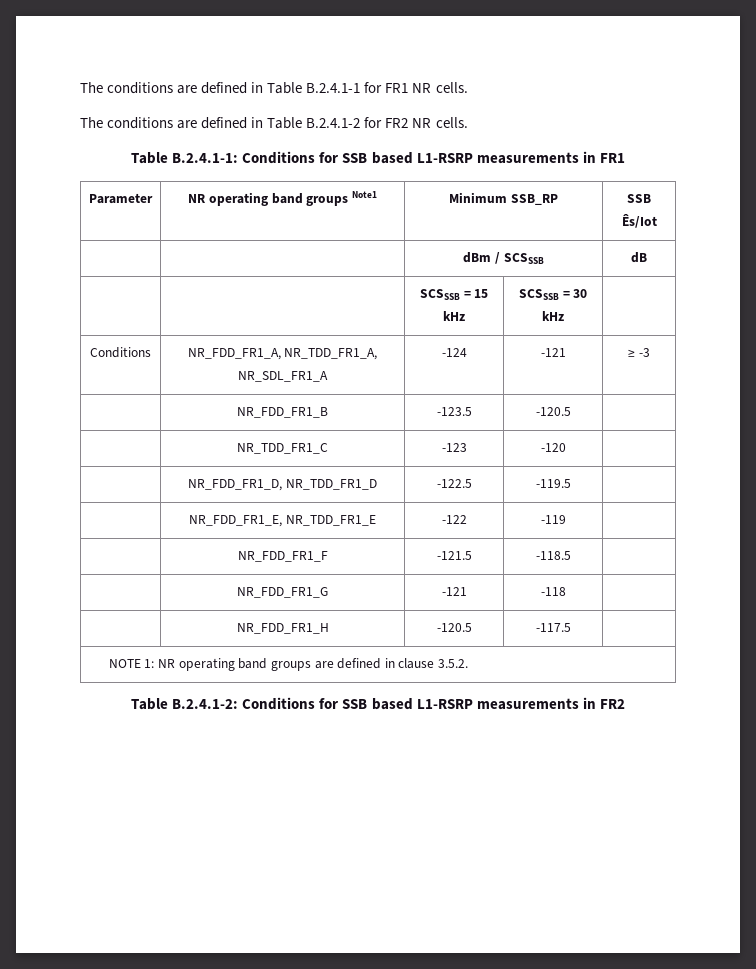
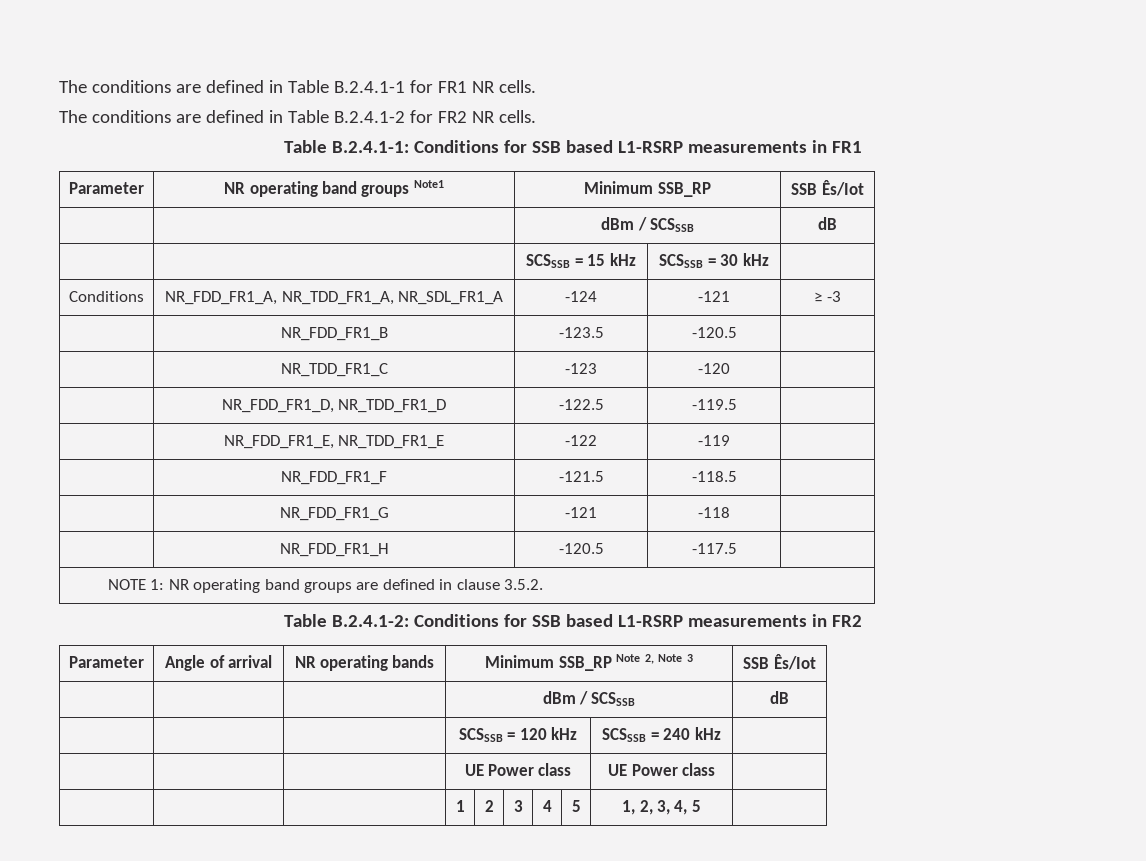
(625, 704) none -> [69,656,144,668] [165,655,272,671] [294,655,435,671] [485,654,693,671] [743,654,816,670] [542,691,636,706] [770,691,789,704] [458,727,578,742] [602,727,721,742] [464,763,572,776] [608,763,715,776] [455,800,465,812] [484,800,494,812] [513,800,523,812] [542,800,552,812] [571,800,581,812] [622,800,701,815] // Parameter | Angle of arrival | NR operating bands | Minimum SSB_RP Note 2, Note 3 | SSB Ês/Iot // | | | dBm / SCSSSB | dB // | | | SCSSSB = 120 kHz | SCSSSB = 240 kHz | // | | | UE Power class | UE Power class | // | | | 1 | 2 | 3 | 4 | 5 | 1, 2, 3, 4, 5 |

